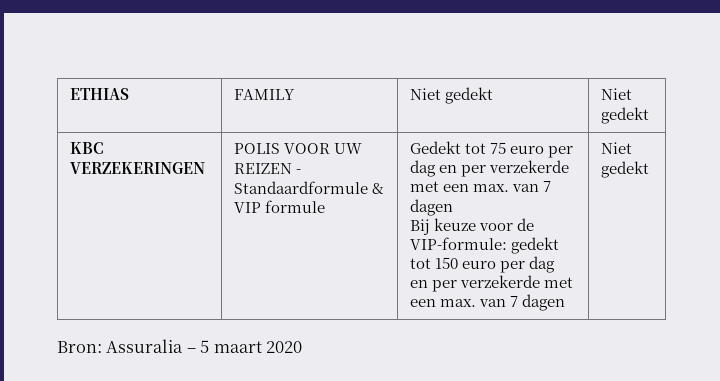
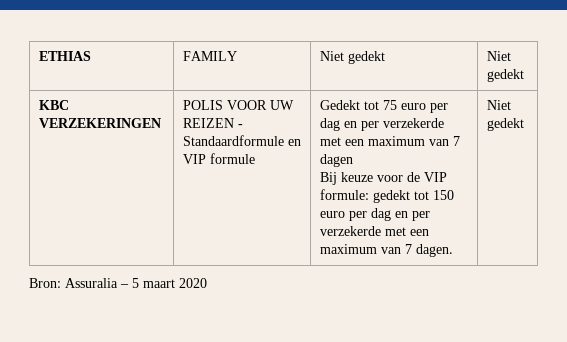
[372,183,385,194] & -> [287,139,301,146] en
[473,184,510,192] max. -> [367,136,425,146] maximum
[410,237,508,250] VIP-formule: -> [423,172,447,182] [319,189,369,200] VIP formule:
[440,294,566,311] max. van 7 dagen -> [319,244,453,257] maximum van 7 dagen.

